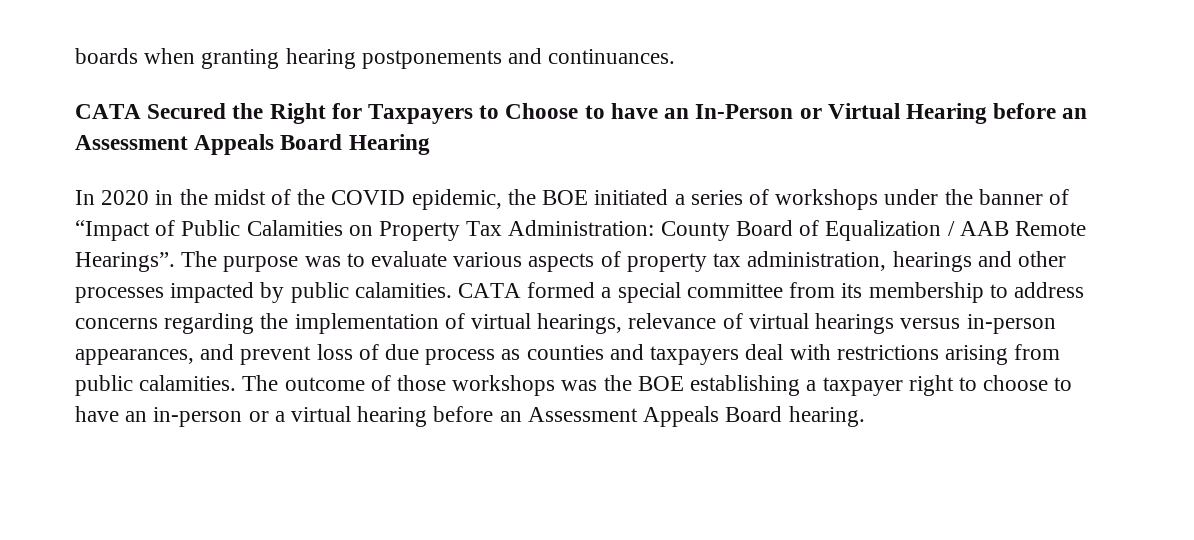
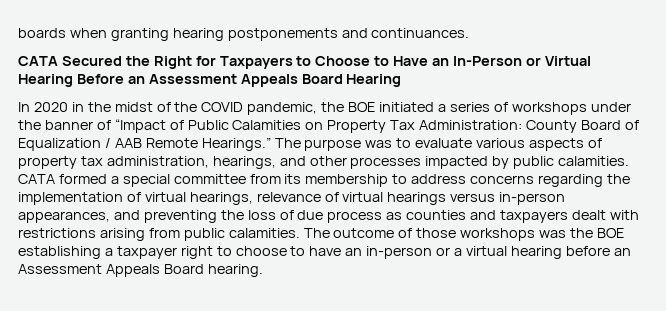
[610,103,658,119] have -> [393,56,429,66] Have
[993,103,1057,119] before -> [76,74,124,84] Before
[411,189,502,210] epidemic, -> [247,102,318,115] pandemic,
[75,252,175,272] Hearings”. -> [201,137,271,151] Hearings.”
[892,251,972,272] hearings -> [212,156,276,169] hearings,
[240,346,312,365] prevent -> [143,210,244,223] preventing the
[745,344,784,360] deal -> [571,210,606,220] dealt

